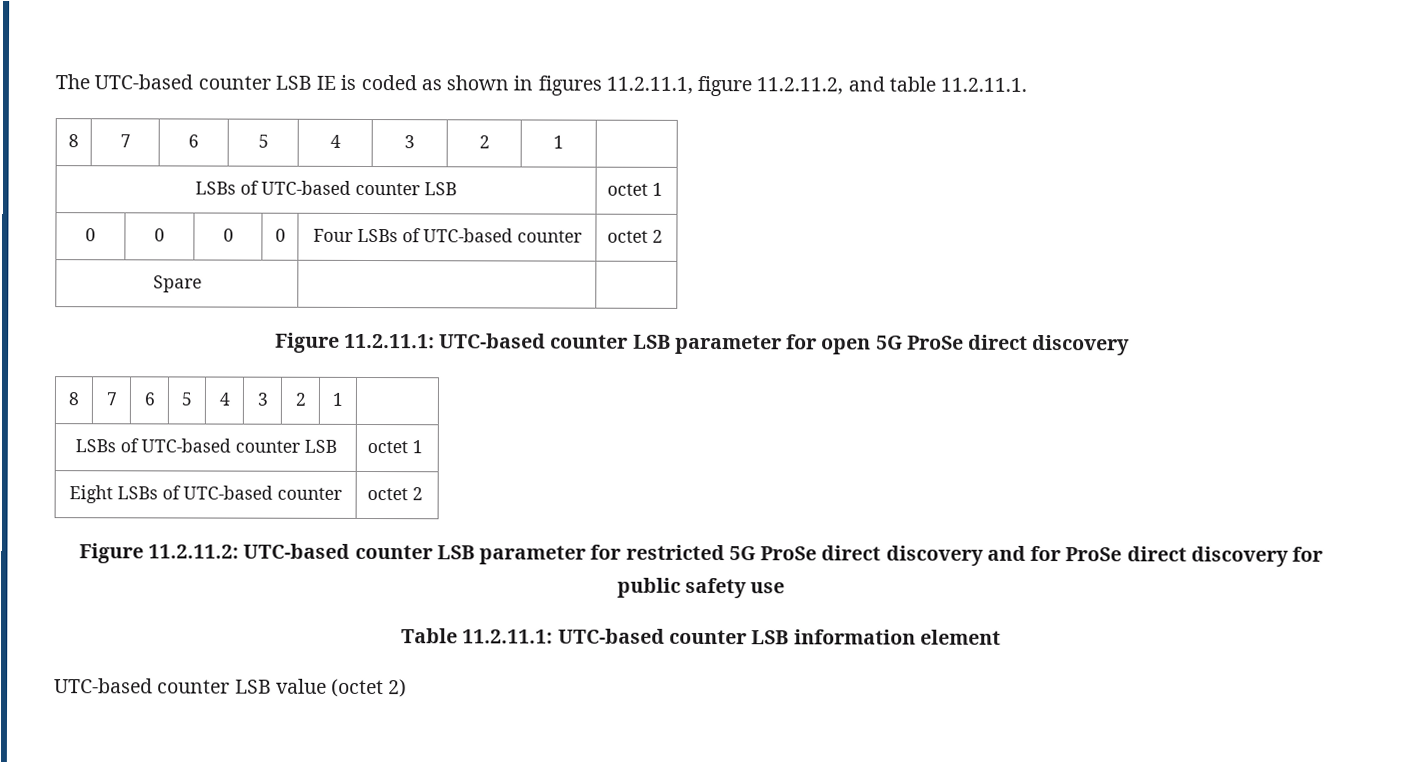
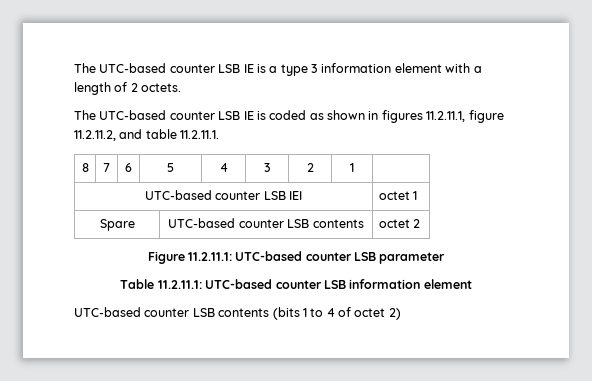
[55,74,357,90] The UTC-based counter LSB IE is -> [74,63,482,76] [74,82,182,95] [74,110,266,120] The UTC-based counter LSB IE is a type 3 information element with a length of 2 octets. // The UTC-based counter LSB IE is
[195,180,457,196] [607,182,664,196] [85,228,96,242] [154,228,165,242] [222,228,234,242] [274,228,286,242] [312,228,582,243] [607,229,664,243] [152,275,202,293] LSBs of UTC-based counter LSB | octet 1 // 0 | 0 | 0 | 0 | Four LSBs of UTC-based counter | octet 2 // Spare | | -> [144,190,303,200] [378,191,418,200] [99,219,135,231] [168,218,364,228] [378,219,421,228] UTC-based counter LSB IEI | octet 1 // Spare | UTC-based counter LSB contents | octet 2
[786,334,1131,356] [68,392,79,406] [105,392,117,406] [143,392,155,406] [181,392,192,406] [218,392,230,406] [256,392,268,406] [294,392,306,406] [332,392,343,406] [74,438,337,453] [367,440,424,454] [69,485,342,504] [367,487,424,501] [78,543,1324,567] [616,577,786,599] for open 5G ProSe direct discovery // 8 | 7 | 6 | 5 | 4 | 3 | 2 | 1 | // LSBs of UTC-based counter LSB | octet 1 // Eight LSBs of UTC-based counter | octet 2 // Figure 11.2.11.2: UTC-based counter LSB parameter for restricted 5G ProSe direct discovery and for ProSe direct discovery for public safety use -> (446, 258) none
[275,678,385,698] value (octet -> [218,307,386,320] contents (bits 1 to 4 of octet

